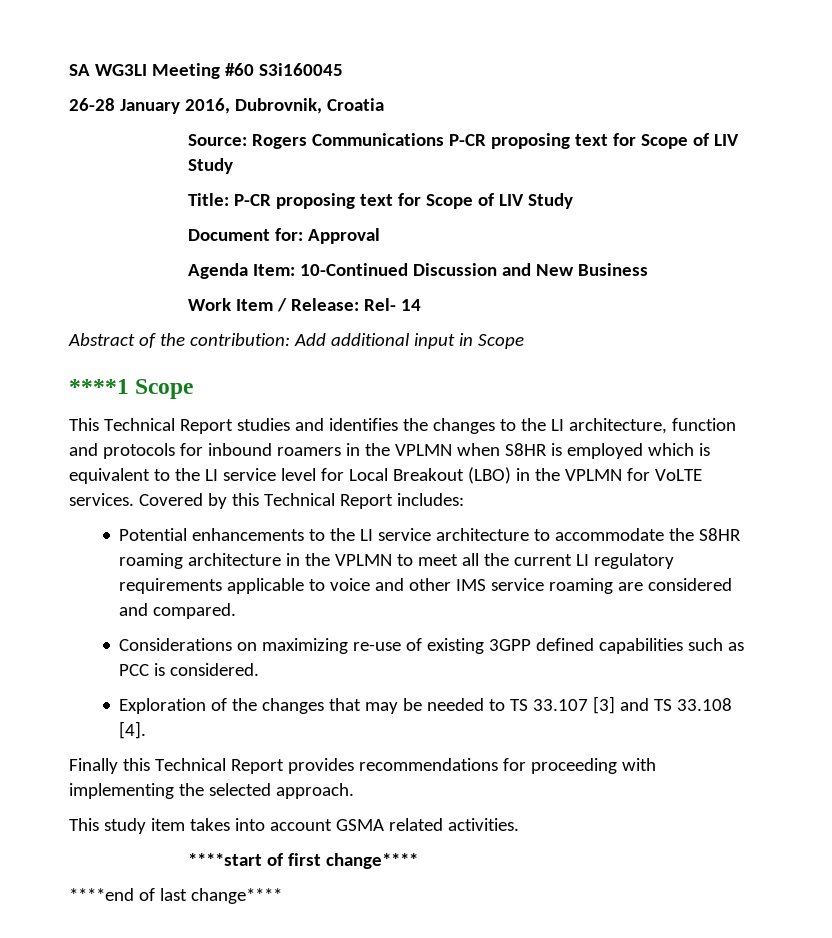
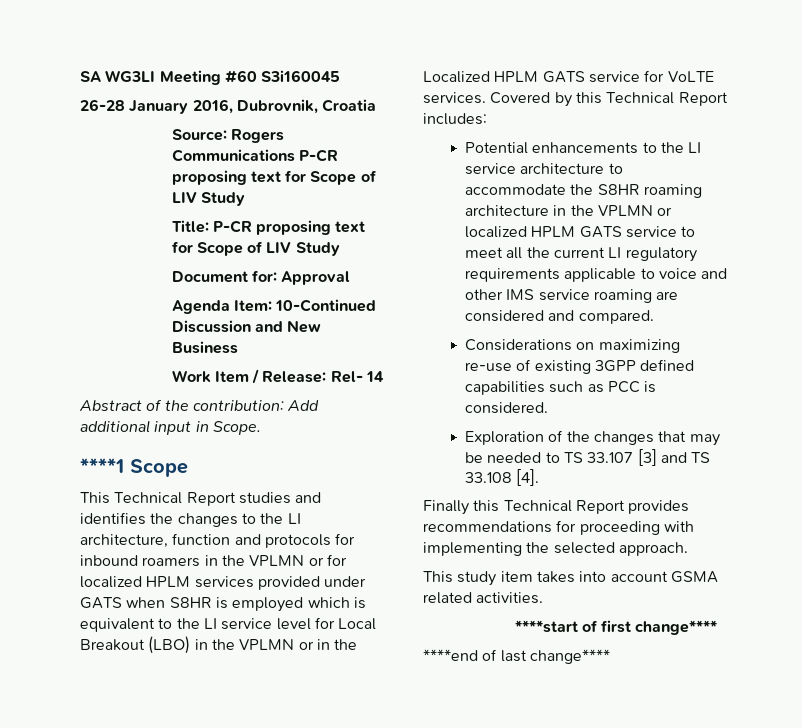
[477,334,524,349] Scope -> [212,421,261,435] Scope.
(452, 450) none -> [308,554,347,566] [80,576,367,590] [80,597,122,609] or for localized HPLM services provided under GATS
(622, 475) none -> [298,639,358,650] [423,71,640,83] or in the Localized HPLM GATS service
(393, 560) none -> [657,207,673,216] [465,226,678,238] or localized HPLM GATS service

